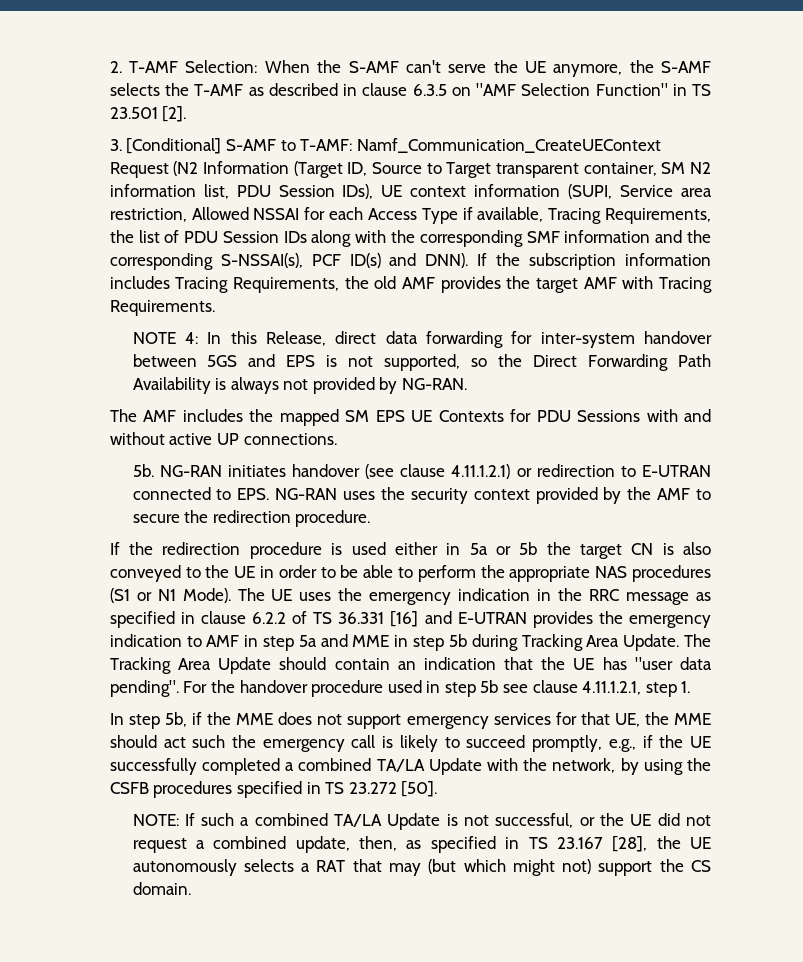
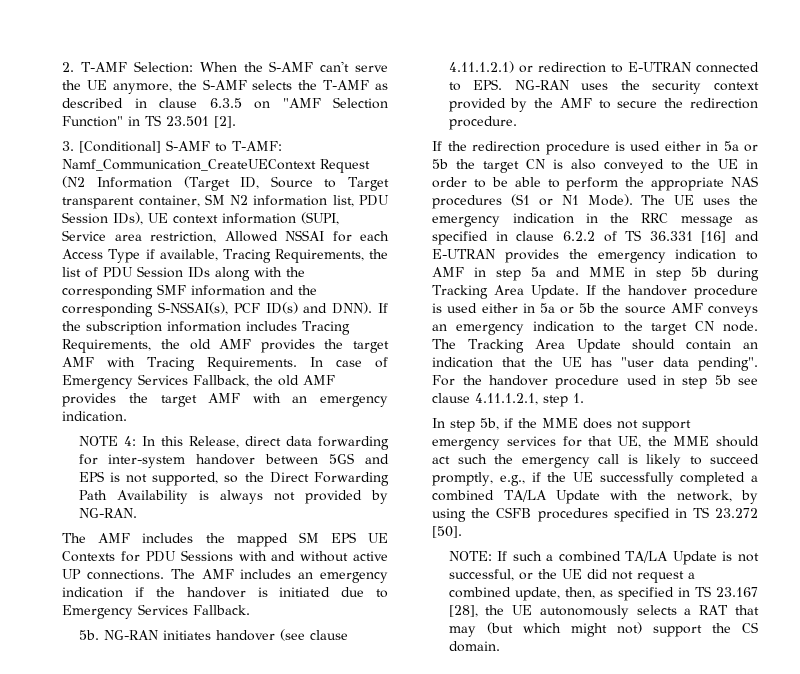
(215, 308) none -> [310,357,388,368] [62,374,336,389] [62,393,388,407] [62,411,128,422] In case of Emergency Services Fallback, the old AMF provides the target AMF with an emergency indication.
(337, 439) none -> [170,569,388,583] [62,587,388,598] [62,604,251,619] The AMF includes an emergency indication if the handover is initiated due to Emergency Services Fallback.
(680, 642) none -> [585,285,758,299] [432,303,758,317] [432,321,758,335] If the handover procedure is used either in 5a or 5b the source AMF conveys an emergency indication to the target CN node.

